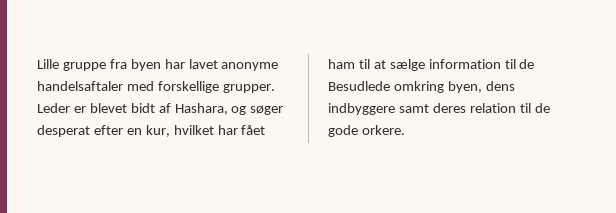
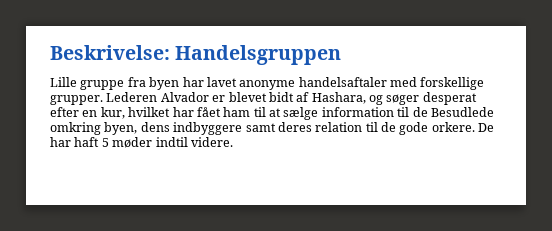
(37, 64) none -> [50,45,342,65] Beskrivelse: Handelsgruppen //
[37,103,70,113] Leder -> [106,92,209,102] Lederen Alvador
(405, 130) none -> [478,123,495,132] [50,137,233,148] De har haft 5 møder indtil videre.

